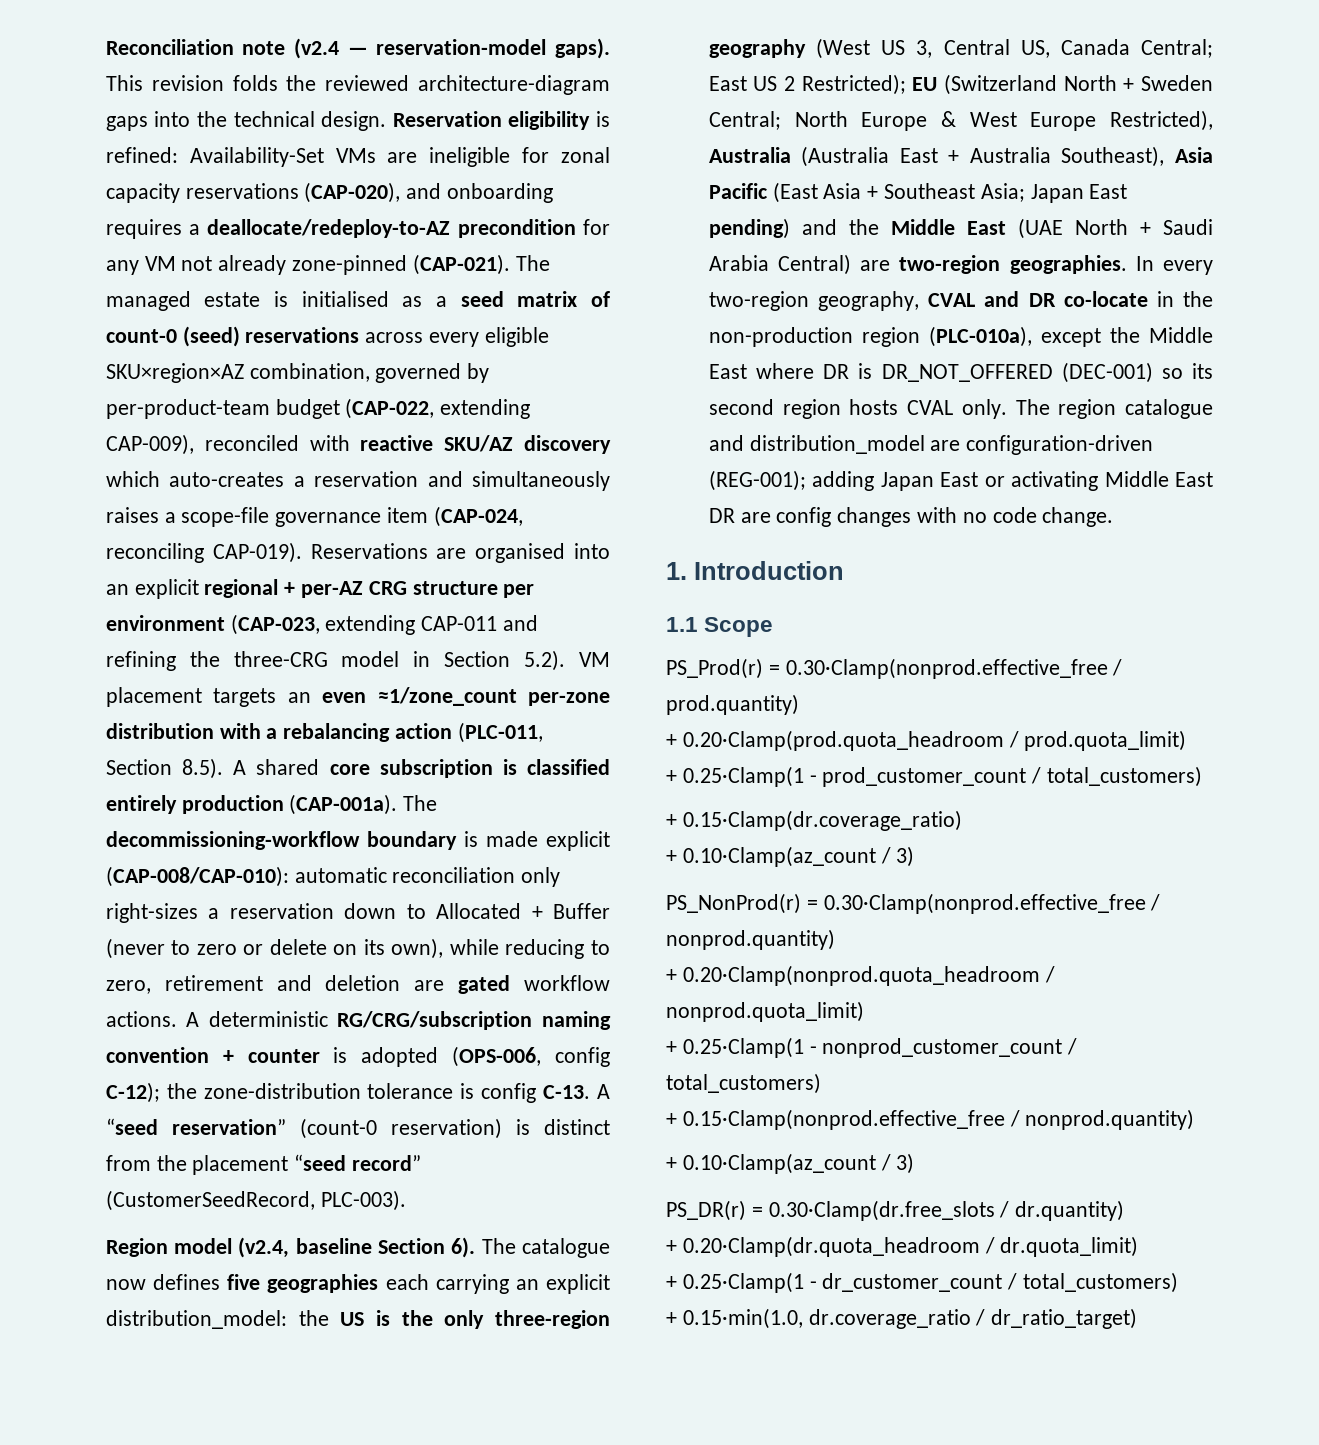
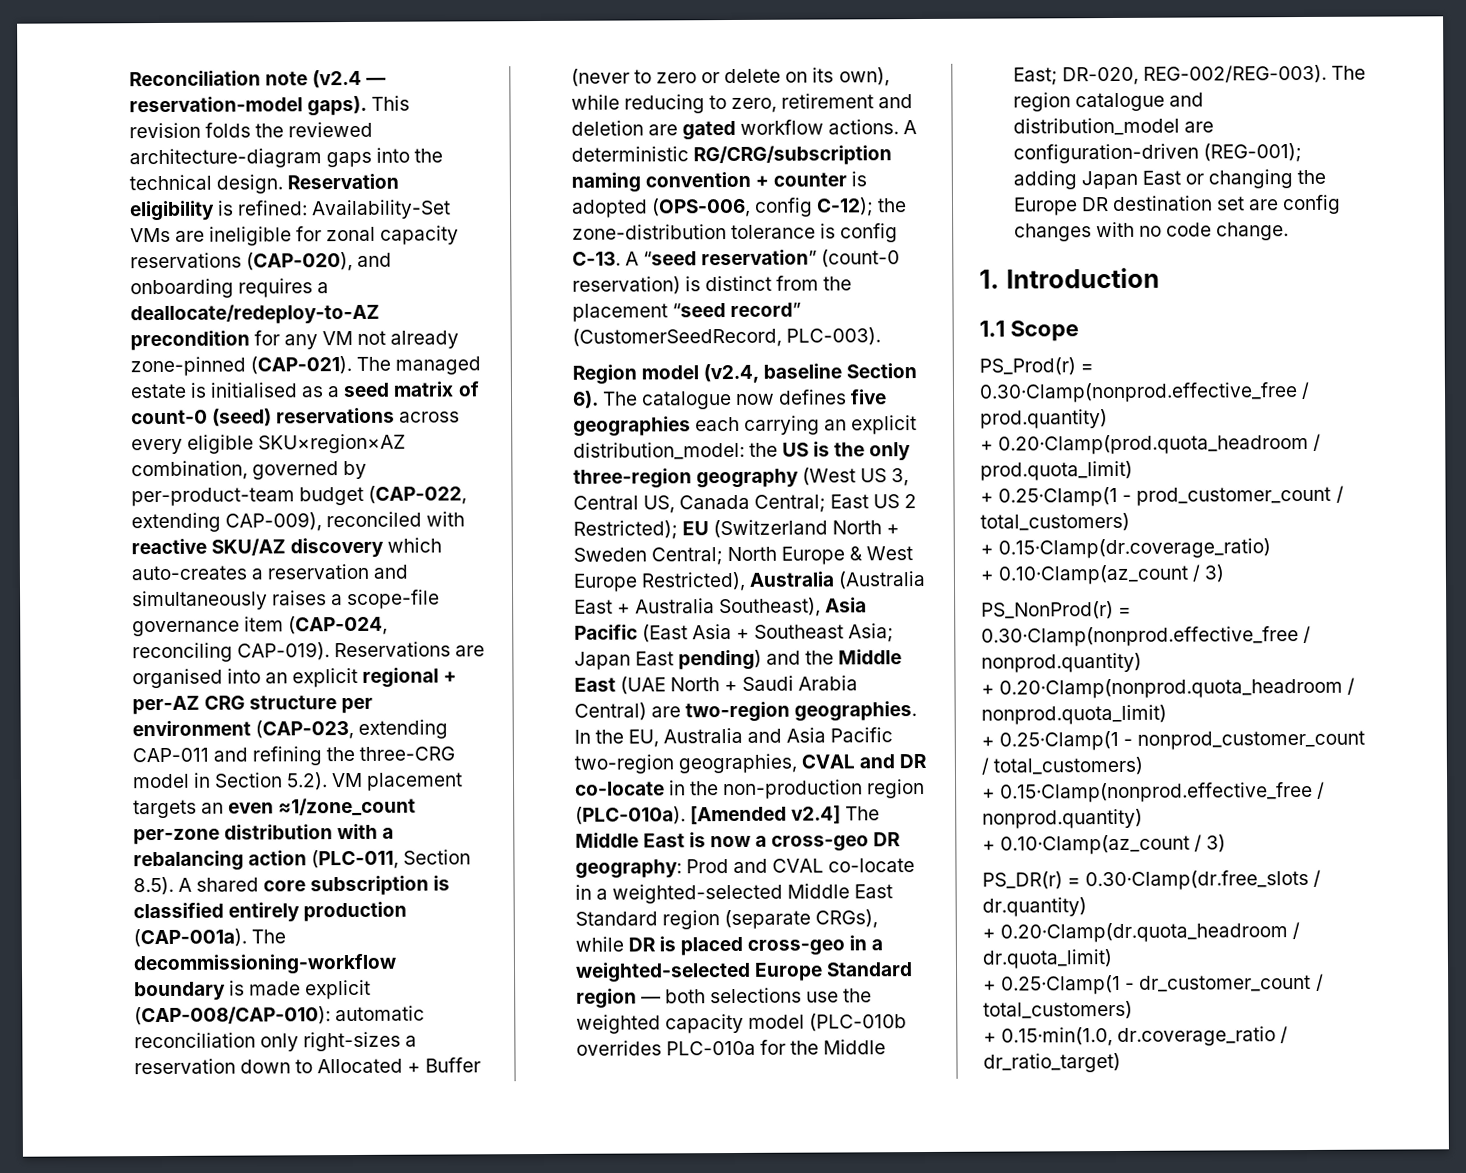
[1163,260,1213,275] [708,291,919,311] every two-region geography, -> [594,727,894,748] [573,753,797,774] the EU, Australia and Asia Pacific two-region geographies,
[928,326,1213,347] [708,362,1213,383] [708,399,1007,419] (PLC-010a), except the Middle East where DR is DR_NOT_OFFERED (DEC-001) so its second region hosts CVAL only. -> [574,805,881,825] [574,832,902,852] [574,858,916,879] [574,883,894,904] [574,909,879,930] [574,935,884,956] [574,961,913,983] [575,987,873,1009] [575,1013,908,1034] [575,1039,887,1056] [1012,64,1327,86] (PLC-010a). [Amended v2.4] The Middle East is now a cross-geo DR geography: Prod and CVAL co-locate in a weighted-selected Middle East Standard region (separate CRGs), while DR is placed cross-geo in a weighted-selected Europe Standard region — both selections use the weighted capacity model (PLC-010b overrides PLC-010a for the Middle East; DR-020, REG-002/REG-003).
[1011,471,1213,491] [708,508,735,523] activating Middle East DR -> [1208,169,1327,189] [1012,195,1246,216] changing the Europe DR destination set

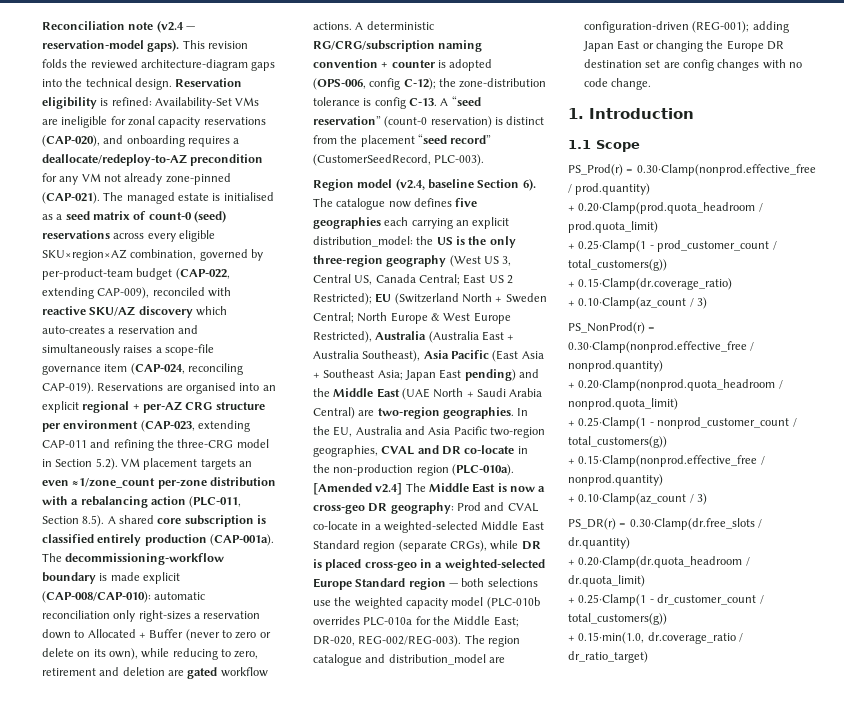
[980,512,1130,532] total_customers) -> [568,259,667,271] total_customers(g))
[993,756,1144,776] total_customers) -> [568,436,667,448] total_customers(g))
[983,1000,1133,1020] total_customers) -> [568,613,667,625] total_customers(g))

